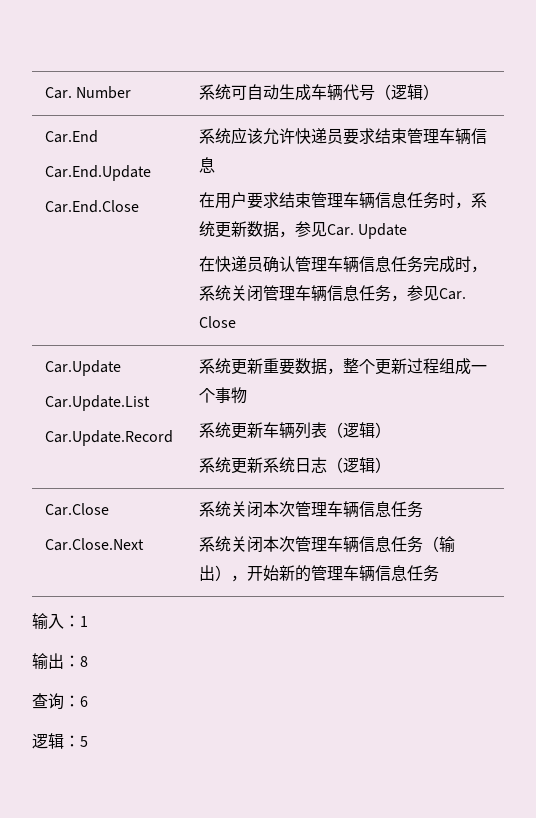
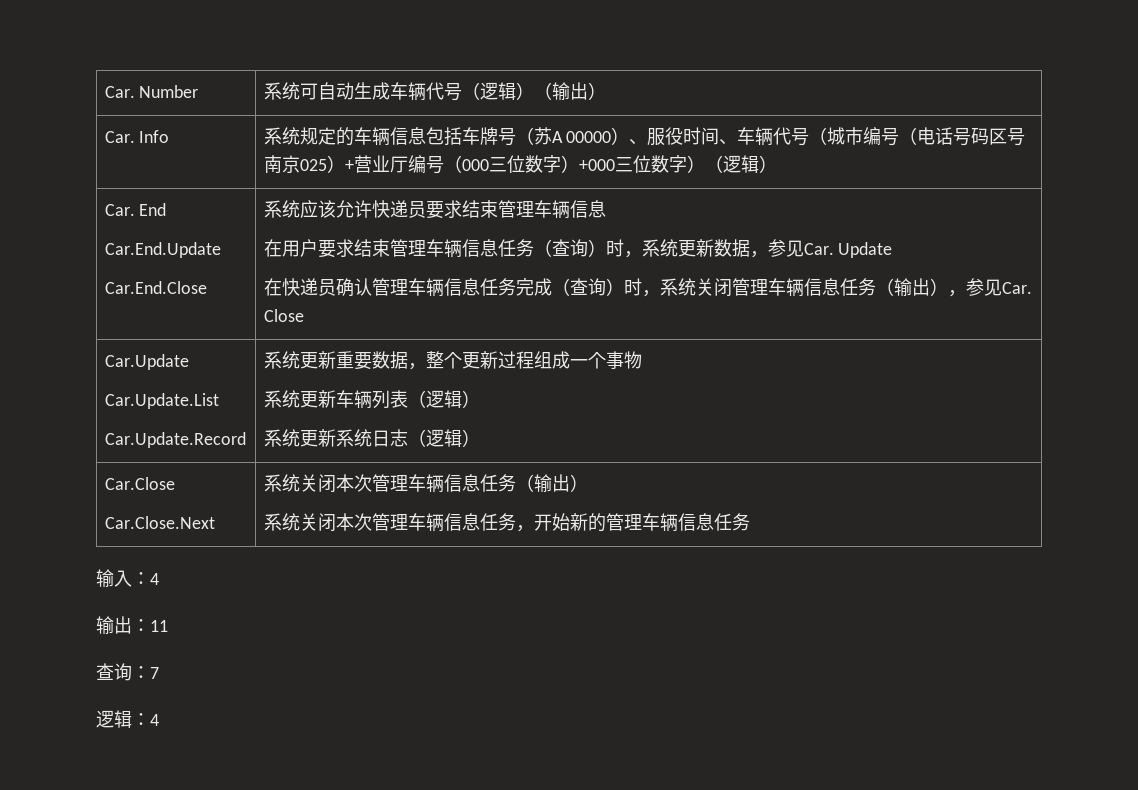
[44,130,98,143] // Car.End -> [533,82,606,101] [104,130,170,143] [263,127,1026,146] [263,155,777,174] [104,203,167,216] （输出） // Car. Info | 系统规定的车辆信息包括车牌号（苏A 00000）、服役时间、车辆代号（城市编号（电话号码区号南京025）+营业厅编号（000三位数字）+000三位数字）（逻辑） // Car. End
(439, 200) none -> [533,239,606,257] （查询）
(455, 264) none -> [551,278,624,296] （查询）
(391, 293) none -> [875,278,948,297] （输出）
[198,536,455,553] [198,565,231,581] // 系统关闭本次管理车辆信息任务（输出） -> [515,474,588,493] [263,513,516,532] （输出） // 系统关闭本次管理车辆信息任务
[80,616,88,627] 1 -> [150,573,159,585] 4
[80,656,88,667] 8 -> [150,620,168,632] 11
[80,696,88,707] 6 -> [150,667,159,679] 7
[80,736,88,747] 5 -> [150,714,159,726] 4

